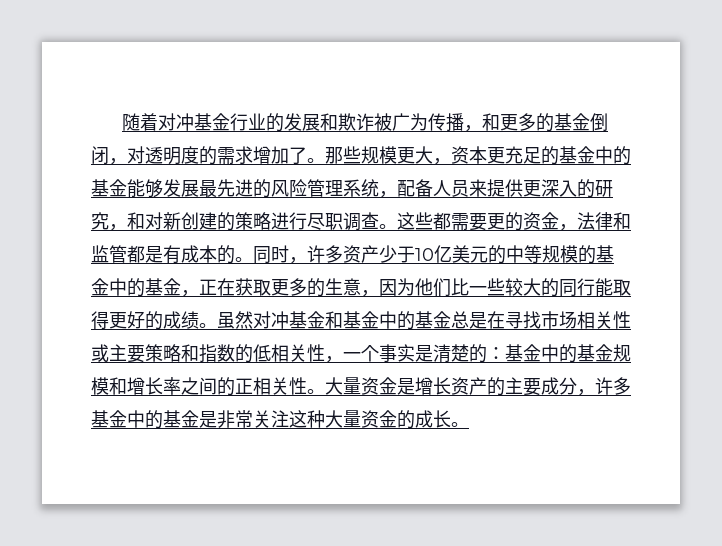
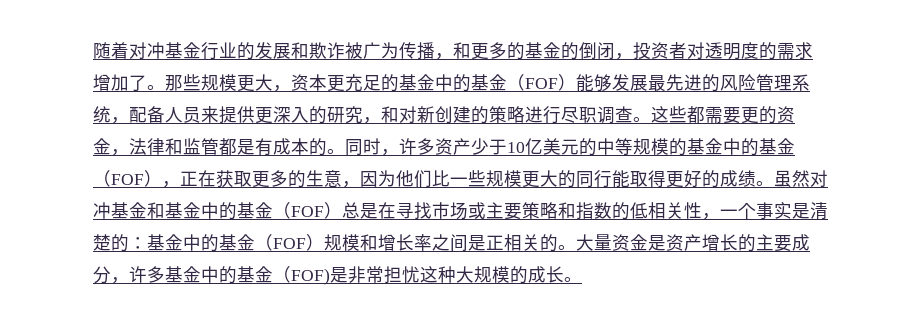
[590,113,609,131] [91,146,127,165] 倒闭， -> [561,42,687,60] 的倒闭，投资者
(127, 188) none -> [507,74,576,91] （FOF）
(181, 287) none -> [93,170,162,187] （FOF）
[505,278,523,296] 较 -> [486,170,540,188] 规模更
(451, 320) none -> [273,202,342,219] （FOF）
[577,311,631,329] 相关性 -> (468, 211) none
(613, 353) none -> [255,234,324,251] （FOF）
[217,377,307,396] 的正相关性 -> [468,234,558,252] 是正相关的
[415,377,487,395] 增长资产 -> [666,234,738,251] 资产增长
[199,410,397,428] 是非常关注这种大量资金 -> [273,266,510,285] （FOF)是非常担忧这种大规模

